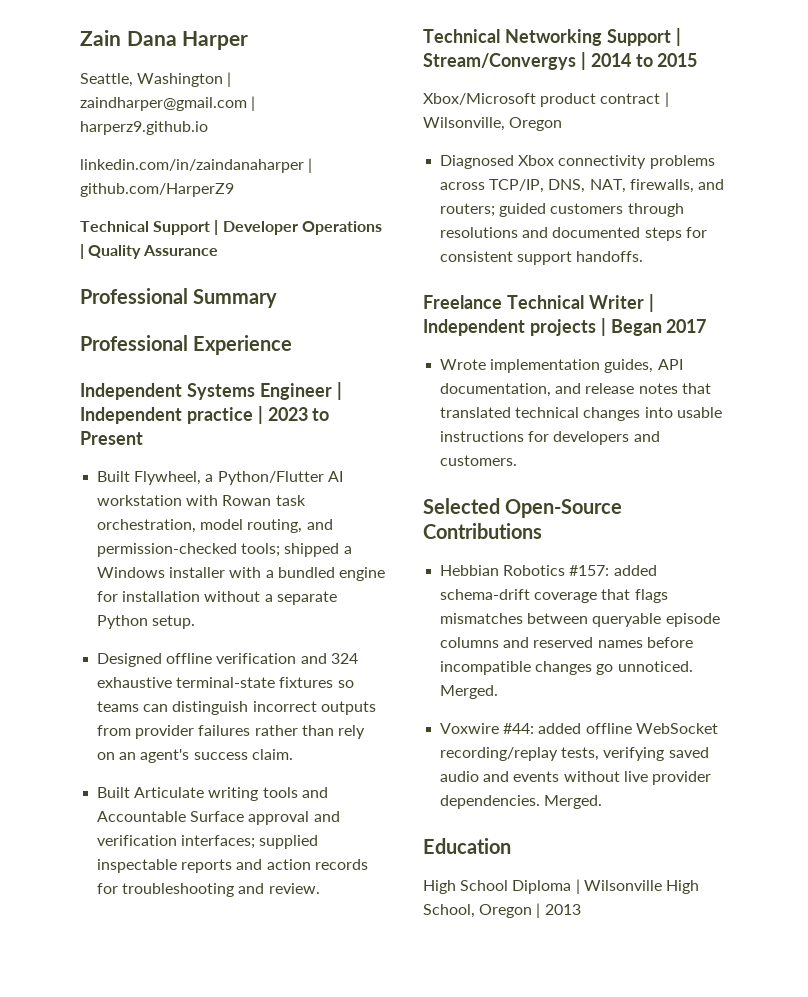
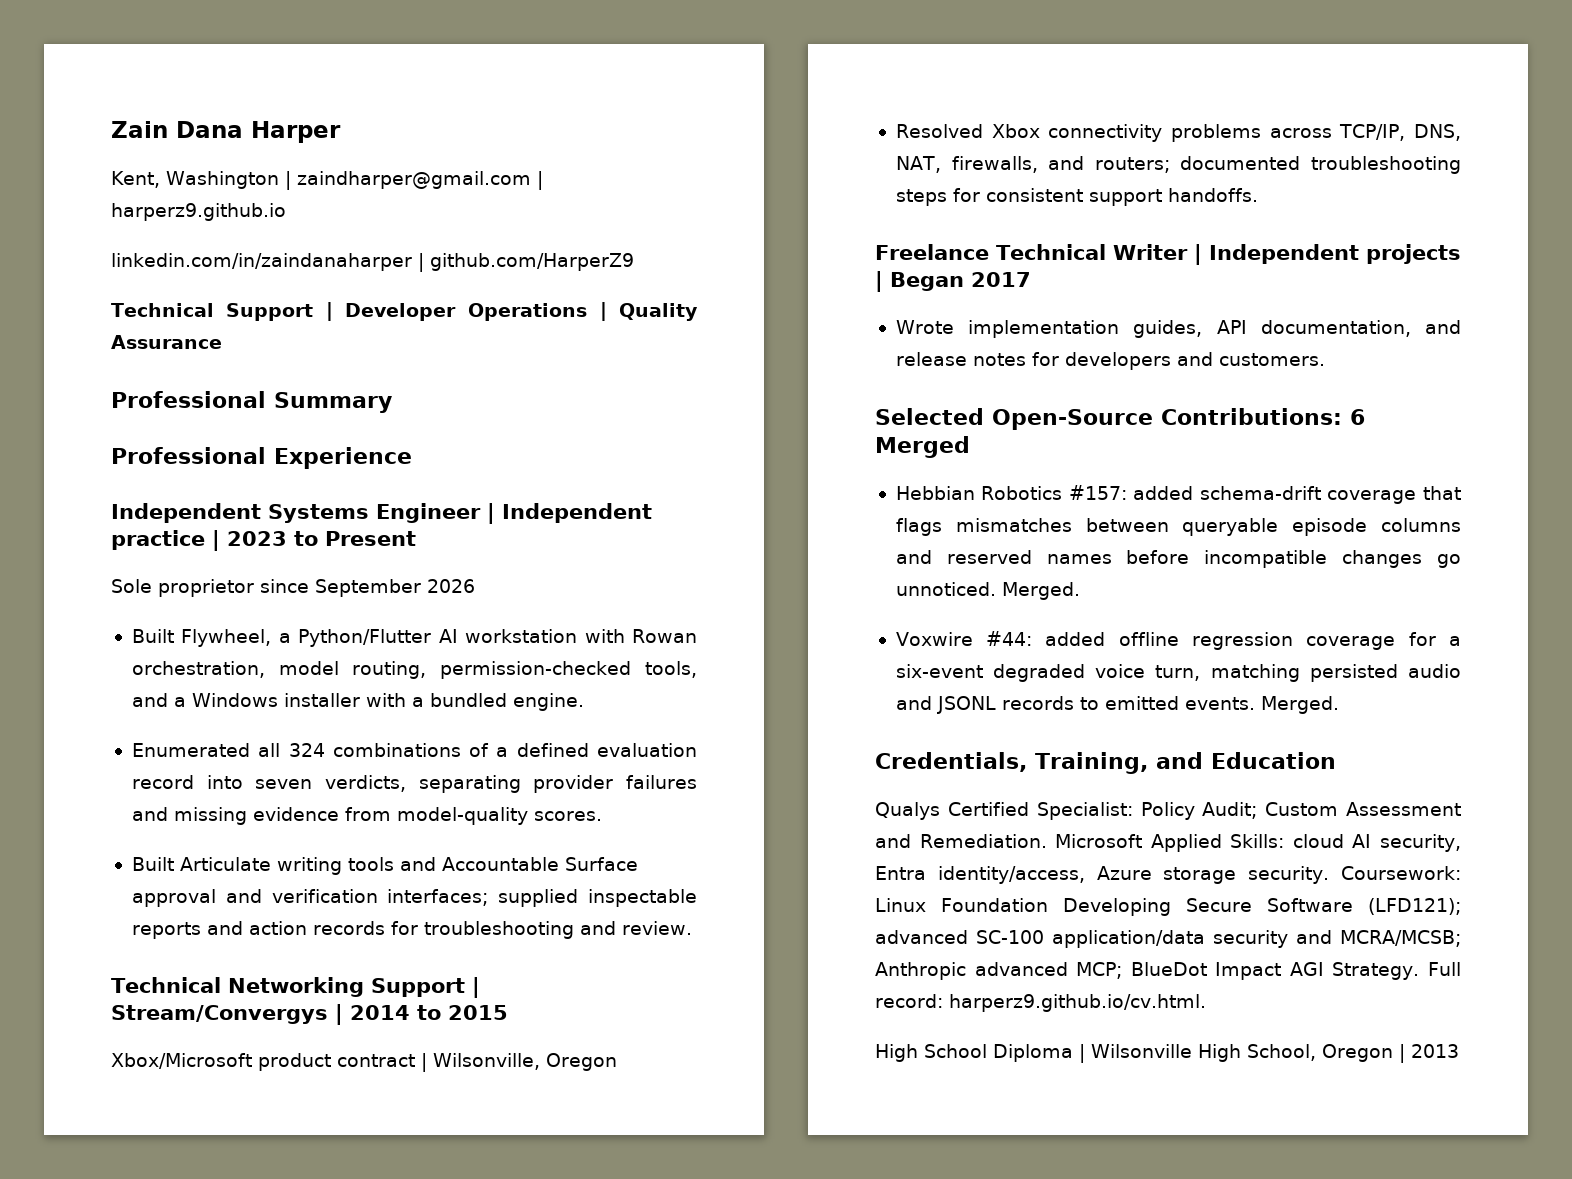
[80,73,133,87] Seattle, -> [111,171,160,188] Kent,
(143, 438) none -> [111,579,475,597] // Sole proprietor since September 2026
[275,495,306,506] task -> (698, 636) none
[306,519,333,530] [97,543,340,557] and permission-checked tools; shipped -> [440,661,697,679] [131,693,168,707] permission-checked tools, and
[338,567,385,581] [97,591,337,605] [97,615,196,629] [97,653,358,667] [97,677,354,688] [97,701,376,715] [97,725,365,739] [97,749,293,763] engine for installation without a separate Python setup. // Designed offline verification and 324 exhaustive terminal-state fixtures so teams can distinguish incorrect outputs from provider failures rather than rely on an agent's success claim. -> [512,693,584,711] [131,743,698,757] [131,775,697,793] [131,807,602,825] engine. // Enumerated all 324 combinations of a defined evaluation record into seven verdicts, separating provider failures and missing evidence from model-quality scores.
[440,155,515,169] Diagnosed -> [895,124,983,138] Resolved
[499,203,684,217] [440,227,641,238] guided customers through resolutions and documented -> [1180,156,1461,174] documented troubleshooting
[681,383,711,394] [440,407,722,421] [440,431,525,442] that translated technical changes into usable instructions -> (1026, 359) none
[423,523,542,539] Contributions -> [1161,408,1365,425] [875,436,970,458] Contributions: 6 Merged
[635,723,718,734] [440,747,709,761] [440,771,711,785] [440,795,603,809] [423,838,511,854] WebSocket recording/replay tests, verifying saved audio and events without live provider dependencies. Merged. // Education -> [1192,632,1461,650] [895,664,1461,682] [895,696,1339,714] [875,752,1336,774] [875,802,1461,820] [875,834,1461,852] [875,866,1461,884] [875,898,1461,916] [875,930,1462,948] [875,962,1462,980] [875,994,1206,1012] regression coverage for a six-event degraded voice turn, matching persisted audio and JSONL records to emitted events. Merged. // Credentials, Training, and Education // Qualys Certified Specialist: Policy Audit; Custom Assessment and Remediation. Microsoft Applied Skills: cloud AI security, Entra identity/access, Azure storage security. Coursework: Linux Foundation Developing Secure Software (LFD121); advanced SC-100 application/data security and MCRA/MCSB; Anthropic advanced MCP; BlueDot Impact AGI Strategy. Full record: harperz9.github.io/cv.html.

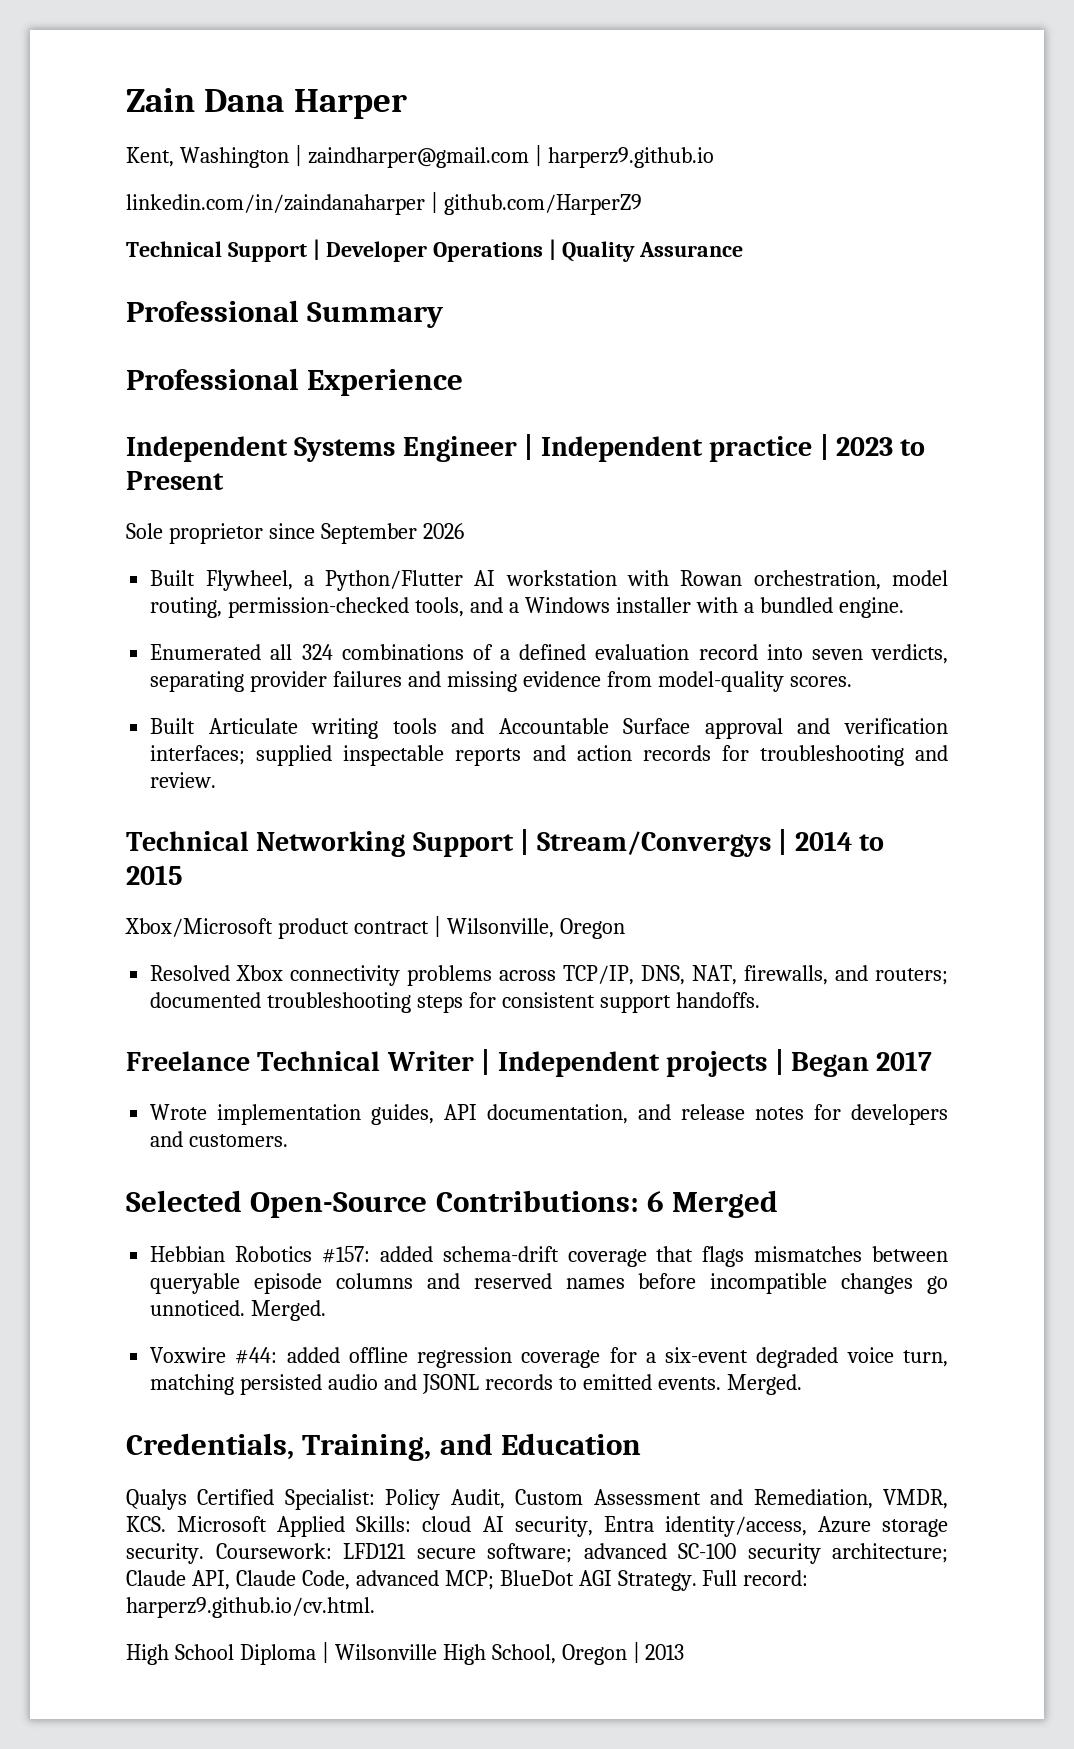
[1202,802,1258,819] Audit; -> [450,1489,505,1509] Audit,
[919,834,1047,848] Remediation. -> [753,1489,949,1509] [126,1516,166,1532] Remediation, VMDR, KCS.
[875,898,1461,916] [875,930,1462,948] [875,962,966,980] Linux Foundation Developing Secure Software (LFD121); advanced SC-100 application/data security and MCRA/MCSB; Anthropic -> [343,1543,948,1564] [126,1570,350,1590] LFD121 secure software; advanced SC-100 security architecture; Claude API, Claude Code,
[1215,962,1282,980] Impact -> (574, 1578) none

